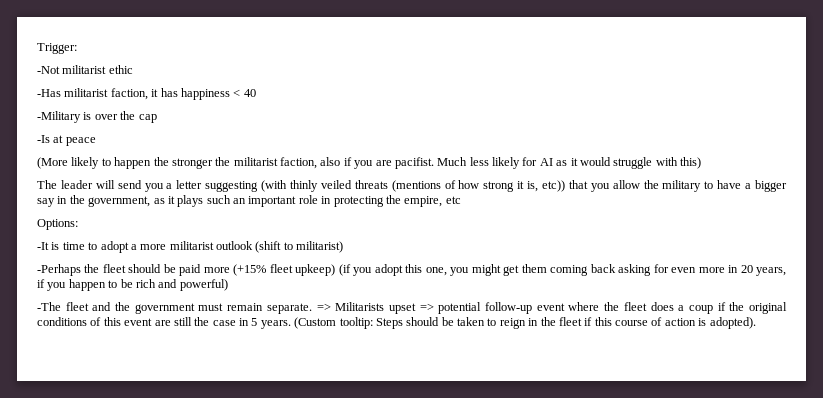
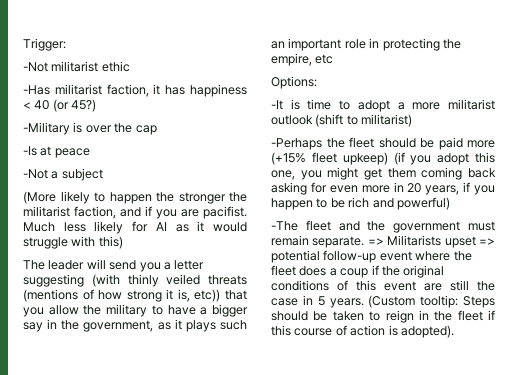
(256, 93) none -> [52,99,97,112] (or 45?)
(96, 141) none -> [23,168,103,181] // -Not a subject
[320,157,341,166] also -> [120,207,141,217] and

